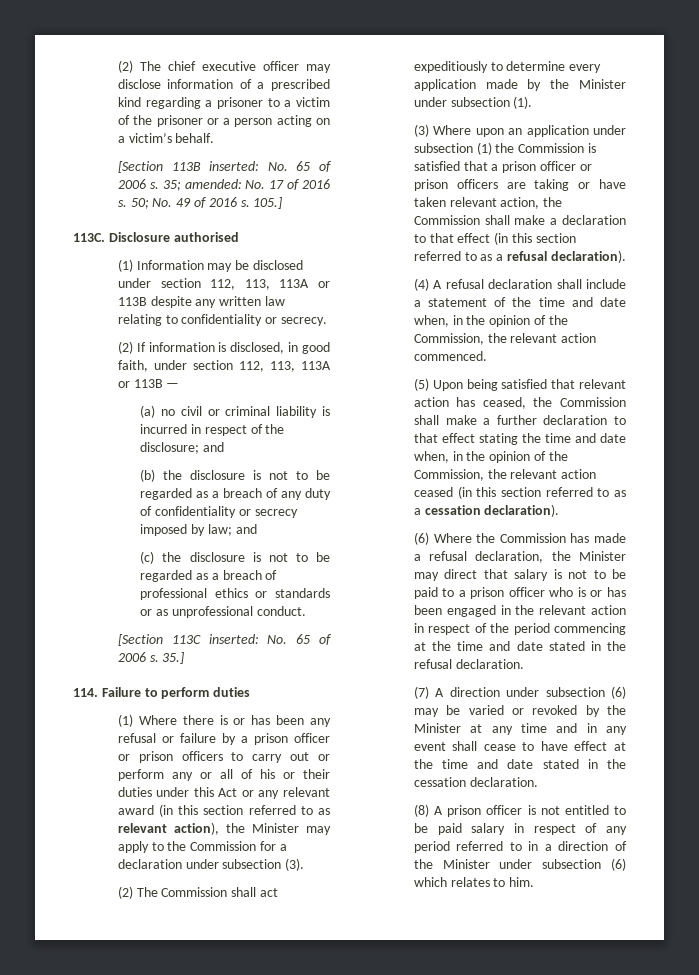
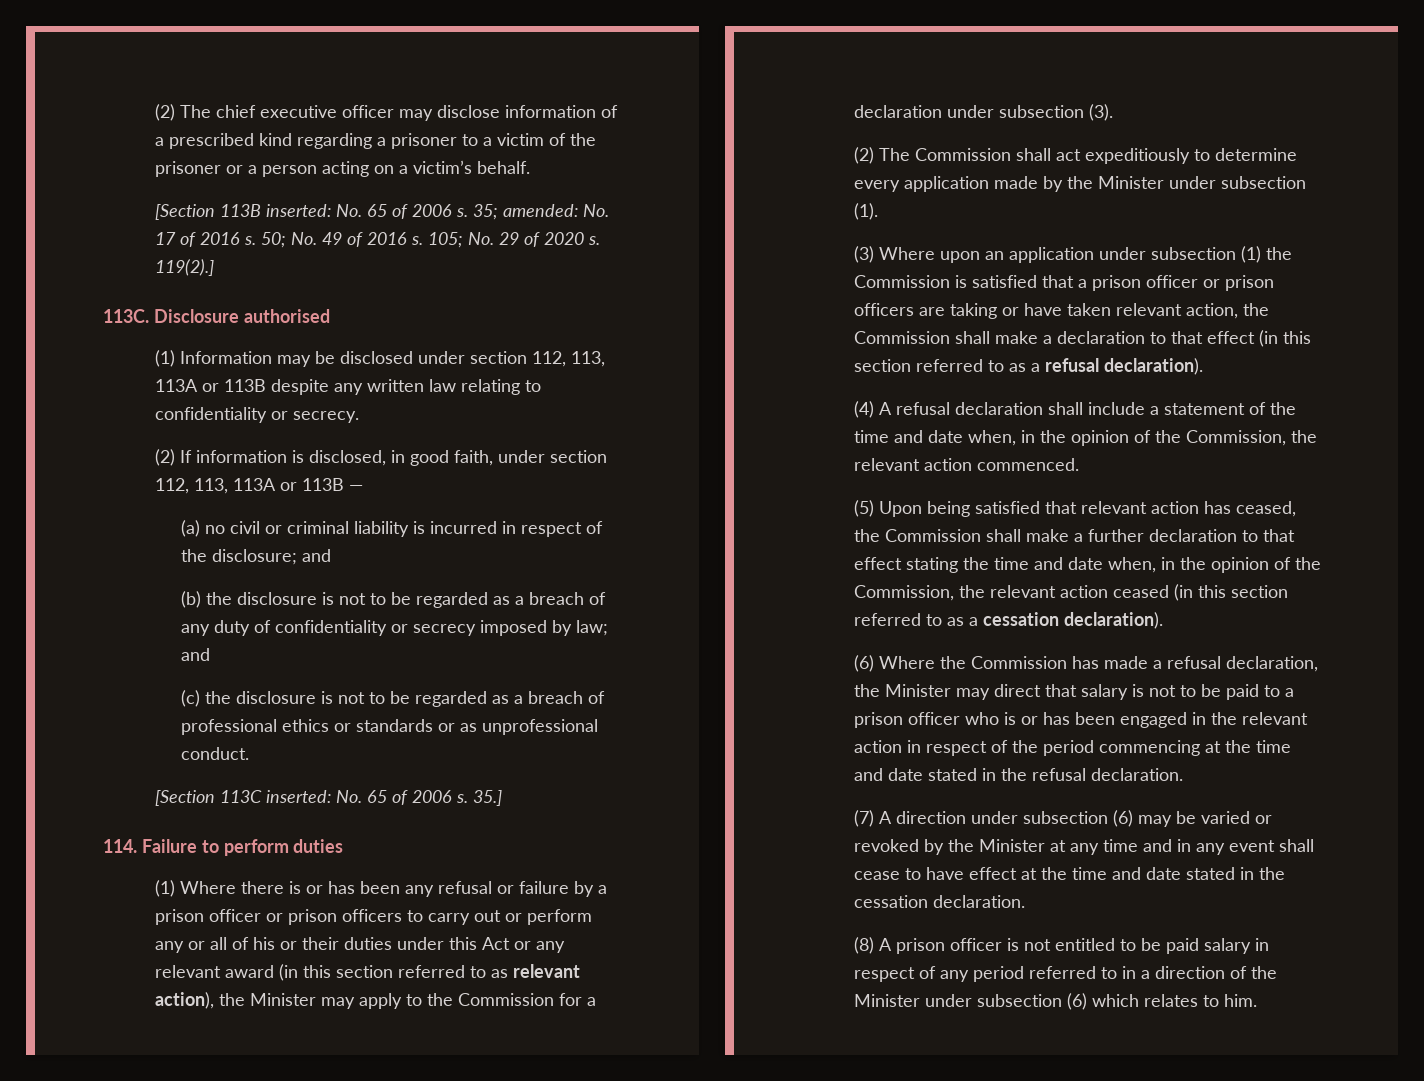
[253,197,283,209] 105.] -> [427,232,600,248] [154,259,214,276] 105; No. 29 of 2020 s. 119(2).]

